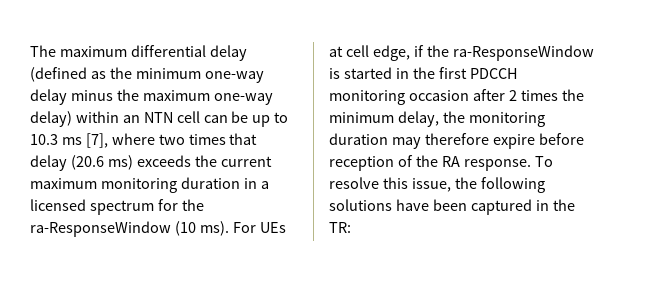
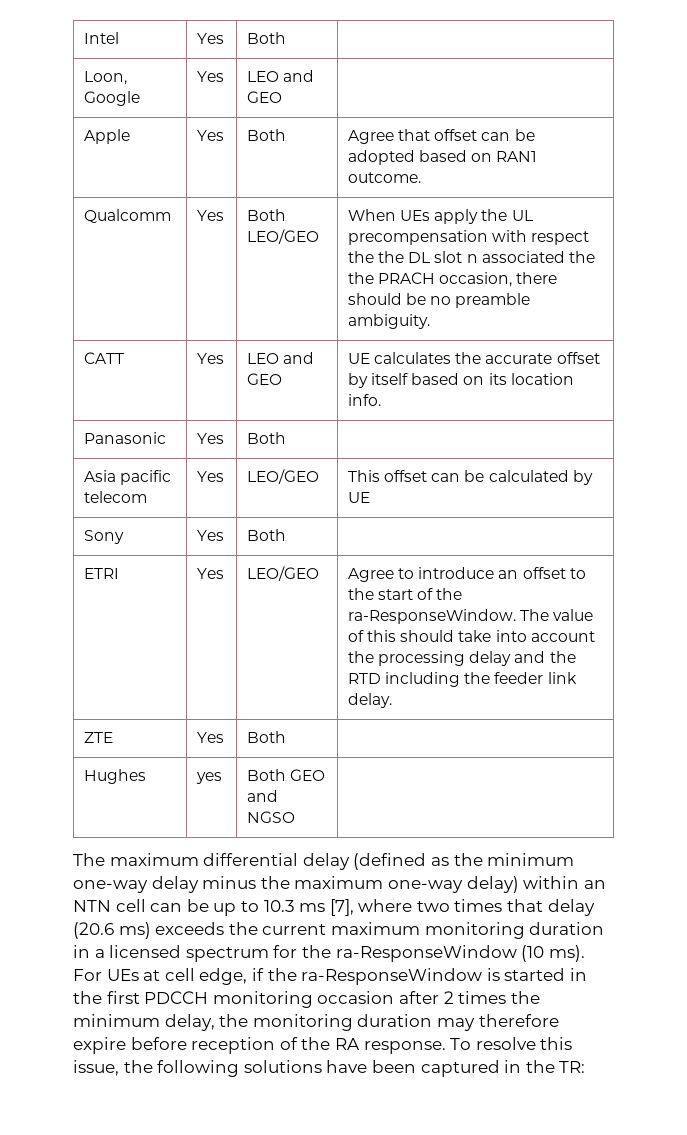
(30, 51) none -> [83,32,119,44] [196,33,224,44] [246,32,286,44] [83,71,127,85] [83,91,140,106] [196,71,224,82] [246,70,315,82] [246,91,282,103] [83,129,130,144] [196,130,224,141] [246,129,286,141] [347,129,535,144] [347,150,538,165] [347,172,421,183] [83,209,171,223] [196,210,224,221] [246,209,286,221] [246,229,319,244] [347,209,533,224] [347,230,590,245] [347,251,596,263] [347,272,558,287] [347,293,531,308] [347,314,430,329] [83,352,124,364] [196,353,224,364] [246,352,315,364] [246,373,282,385] [347,352,600,364] [347,373,574,388] [347,394,381,406] [83,432,166,444] [196,433,224,444] [246,432,286,444] [83,470,172,485] [83,491,147,503] [196,471,224,482] [246,469,319,484] [347,470,593,485] [347,492,370,503] [83,530,124,544] [196,530,224,541] [246,529,286,541] [83,568,119,579] [196,568,224,579] [246,566,319,581] [347,567,586,582] [347,588,463,600] [347,609,594,624] [347,630,595,642] [347,651,576,666] [347,672,577,687] [347,693,392,708] [83,732,113,743] [196,732,224,743] [246,731,286,743] [83,769,146,784] [195,772,222,784] [246,769,326,781] [246,790,278,802] [246,811,295,823] Intel | Yes | Both | // Loon, Google | Yes | LEO and GEO | // Apple | Yes | Both | Agree that offset can be adopted based on RAN1 outcome. // Qualcomm | Yes | Both LEO/GEO | When UEs apply the UL precompensation with respect the the DL slot n associated the the PRACH occasion, there should be no preamble ambiguity. // CATT | Yes | LEO and GEO | UE calculates the accurate offset by itself based on its location info. // Panasonic | Yes | Both | // Asia pacific telecom | Yes | LEO/GEO | This offset can be calculated by UE // Sony | Yes | Both | // ETRI | Yes | LEO/GEO | Agree to introduce an offset to the start of the ra-ResponseWindow. The value of this should take into account the processing delay and the RTD including the feeder link delay. // ZTE | Yes | Both | // Hughes | yes | Both GEO and NGSO | //

